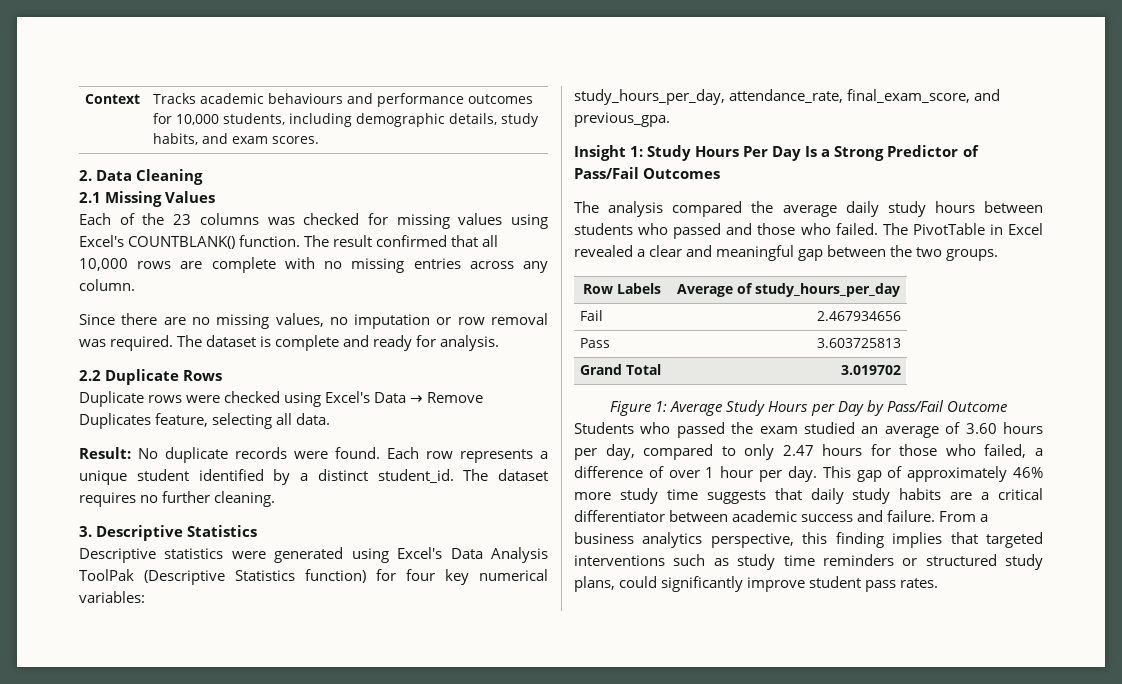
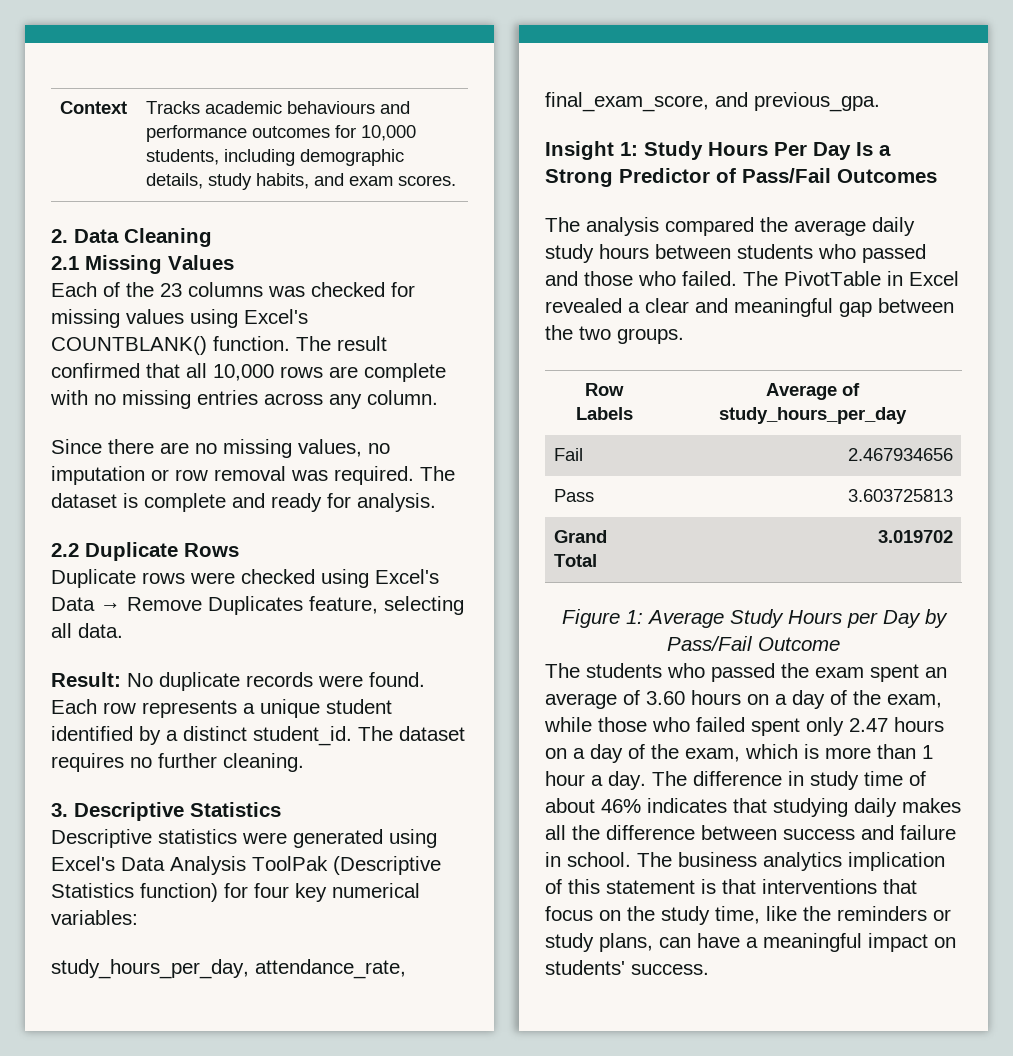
[574,422,634,434] Students -> [545,663,662,678] The students
[804,422,855,434] studied -> [870,664,919,682] spent
[574,444,1044,460] [574,466,1043,482] [574,488,1043,504] [574,510,989,522] [574,532,1043,548] [574,554,815,570] per day, compared to only 2.47 hours for those who failed, a difference of over 1 hour per day. This gap of approximately 46% more study time suggests that daily study habits are a critical differentiator between academic success and failure. From a business analytics perspective, this finding implies that targeted interventions such as study time -> [747,690,942,709] [544,717,944,736] [545,744,933,763] [545,771,926,790] [545,798,961,817] [545,825,956,840] [545,852,945,871] [545,879,917,894] [545,906,831,925] on a day of the exam, while those who failed spent only 2.47 hours on a day of the exam, which is more than 1 hour a day. The difference in study time of about 46% indicates that studying daily makes all the difference between success and failure in school. The business analytics implication of this statement is that interventions that focus on the study time, like the
[925,554,997,566] structured -> (951, 915) none
[619,576,939,592] could significantly improve student pass rates. -> [659,933,956,952] [545,960,709,975] can have a meaningful impact on students' success.

